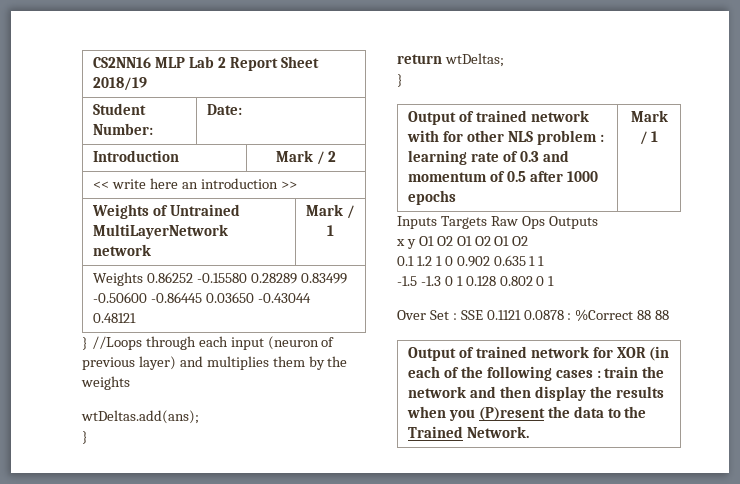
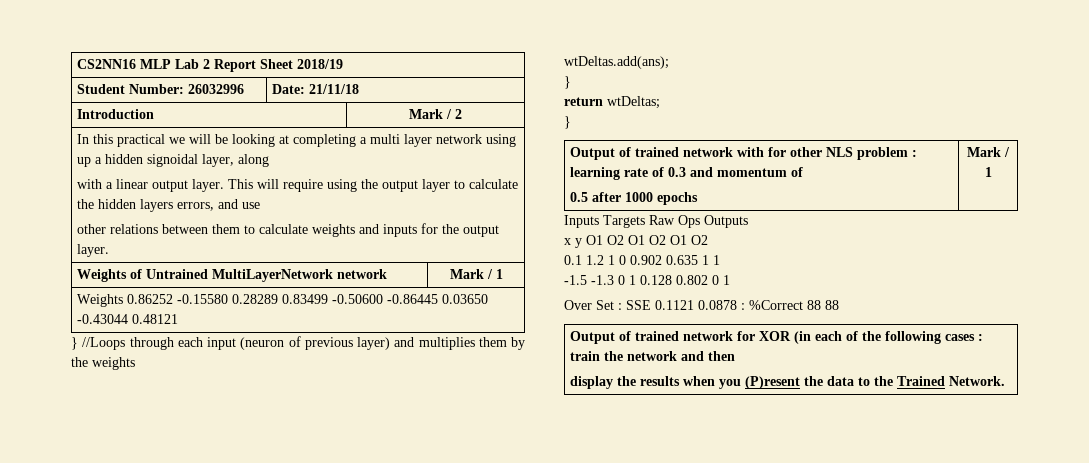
(153, 129) none -> [187,84,244,94] 26032996
(242, 109) none -> [308,84,359,94] 21/11/18
[92,178,297,189] << write here an introduction >> -> [76,134,516,147] [76,154,269,167] [76,179,518,192] [76,199,260,212] [76,223,499,237] [76,244,109,257] In this practical we will be looking at completing a multi layer network using up a hidden signoidal layer, along // with a linear output layer. This will require using the output layer to calculate the hidden layers errors, and use // other relations between them to calculate weights and inputs for the output layer.
(505, 176) none -> (803, 172) //
(531, 392) none -> (735, 356) //

